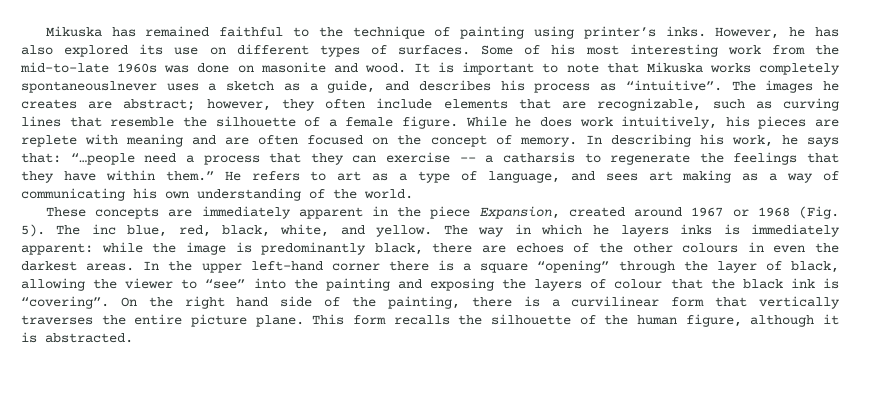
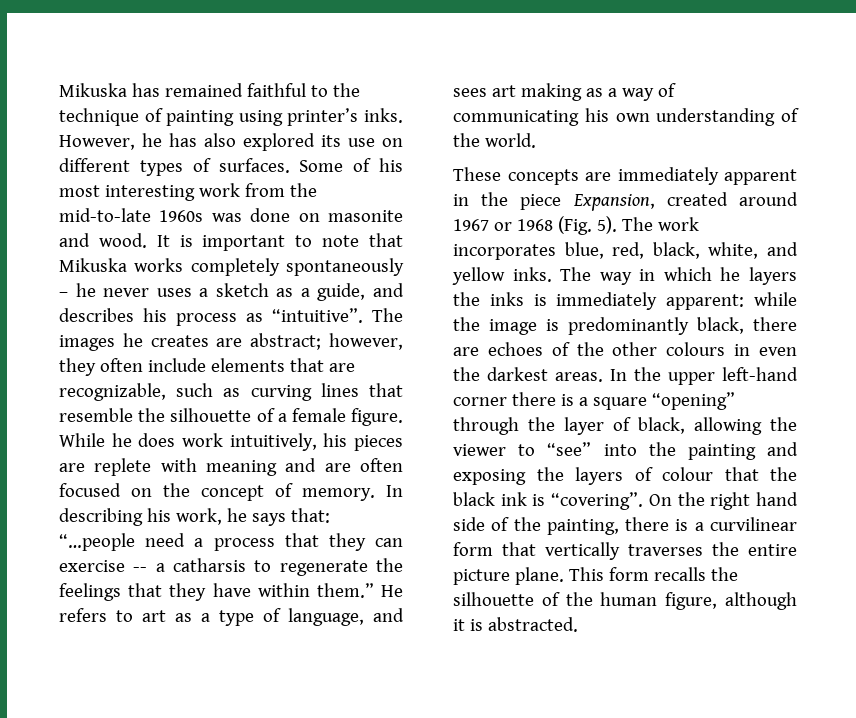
[21,81,157,93] spontaneouslnever -> [286,258,404,276] [59,283,150,297] spontaneously – he never
[91,224,116,235] inc -> [657,217,699,231] [453,244,556,260] work incorporates
[376,225,433,237] yellow. -> [452,267,552,285] yellow inks.
(669, 231) none -> [453,292,480,306] the

